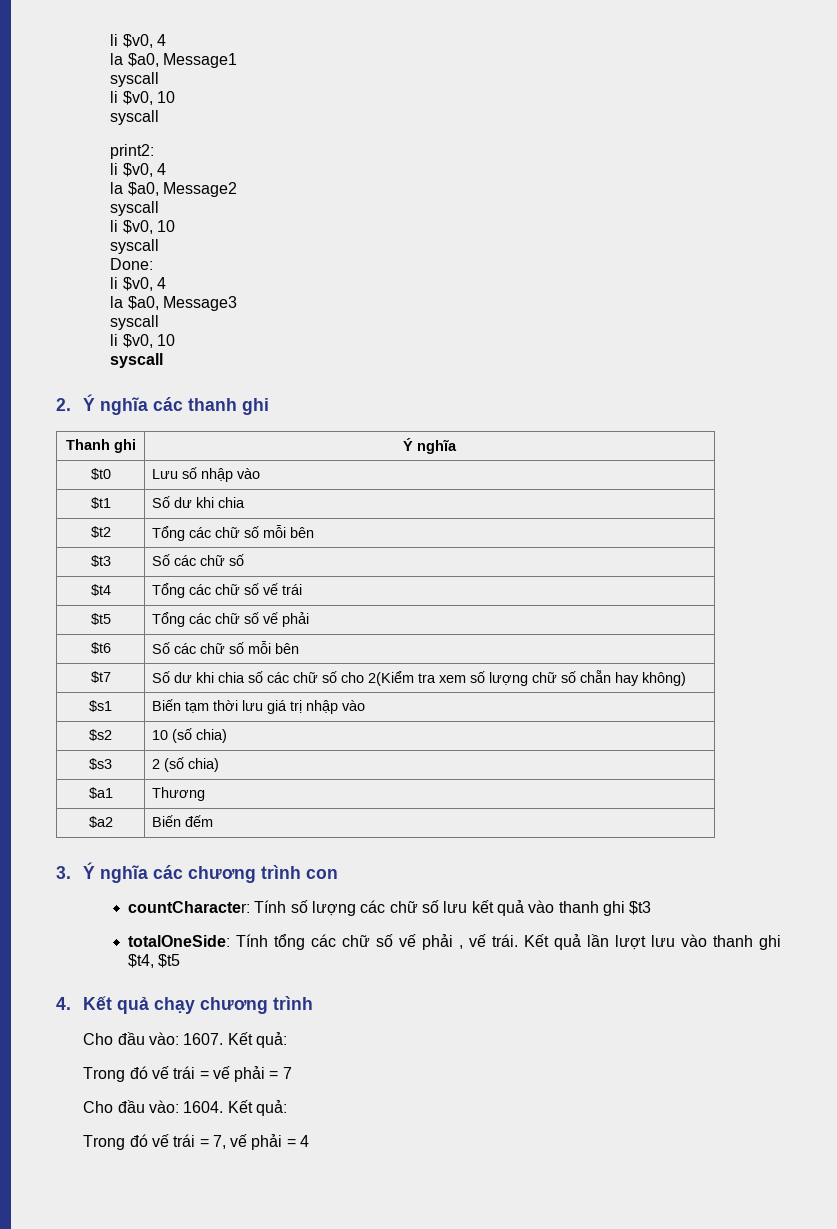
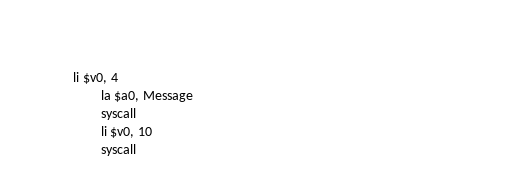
[110,34,167,48] [110,53,238,68] [110,72,160,87] [110,91,176,105] [110,110,160,125] [110,144,155,159] [110,163,167,177] [110,182,238,197] [110,201,160,216] [110,220,176,234] [110,239,160,254] [110,258,154,270] [110,277,167,291] [110,296,238,311] [110,315,160,330] [110,334,176,348] [110,353,164,368] [56,394,270,415] [65,439,136,453] [403,438,457,454] [90,468,111,480] [151,467,260,482] [90,497,111,509] [151,496,245,508] [90,526,111,538] [151,525,314,541] [90,555,111,567] [151,554,244,566] [90,584,111,596] [151,583,302,598] [90,613,111,625] [151,612,309,627] [90,642,111,654] [151,641,299,654] [90,671,111,683] [151,670,686,686] [89,700,112,712] [151,699,365,714] [89,729,112,741] [151,728,227,743] [89,758,112,770] [151,757,219,772] [88,787,113,799] [151,787,205,801] [88,816,113,828] [151,815,213,827] [56,862,339,883] [128,900,652,916] [128,934,782,950] [128,954,181,968] [56,996,314,1014] [83,1032,287,1048] [83,1066,292,1082] [83,1100,287,1116] [83,1134,310,1150] li $v0, 4 // la $a0, Message1 // syscall // li $v0, 10 // syscall // print2: // li $v0, 4 // la $a0, Message2 // syscall // li $v0, 10 // syscall // Done: // li $v0, 4 // la $a0, Message3 // syscall // li $v0, 10 // syscall // 2. Ý nghĩa các thanh ghi // Thanh ghi | Ý nghĩa // $t0 | Lưu số nhập vào // $t1 | Số dư khi chia // $t2 | Tổng các chữ số mỗi bên // $t3 | Số các chữ số // $t4 | Tổng các chữ số vế trái // $t5 | Tổng các chữ số vế phải // $t6 | Số các chữ số mỗi bên // $t7 | Số dư khi chia số các chữ số cho 2(Kiểm tra xem số lượng chữ số chẵn hay không) // $s1 | Biến tạm thời lưu giá trị nhập vào // $s2 | 10 (số chia) // $s3 | 2 (số chia) // $a1 | Thương // $a2 | Biến đếm // 3. Ý nghĩa các chương trình con // countCharacter: Tính số lượng các chữ số lưu kết quả vào thanh ghi $t3 // totalOneSide: Tính tổng các chữ số vế phải , vế trái. Kết quả lần lượt lưu vào thanh ghi $t4, $t5 // 4. Kết quả chạy chương trình // Cho đầu vào: 1607. Kết quả: // Trong đó vế trái = vế phải = 7 // Cho đầu vào: 1604. Kết quả: // Trong đó vế trái = 7, vế phải = 4 -> [73,72,118,84] [100,90,194,102] [100,108,136,120] [100,126,153,138] [100,144,136,156] li $v0, 4 // la $a0, Message // syscall // li $v0, 10 // syscall

